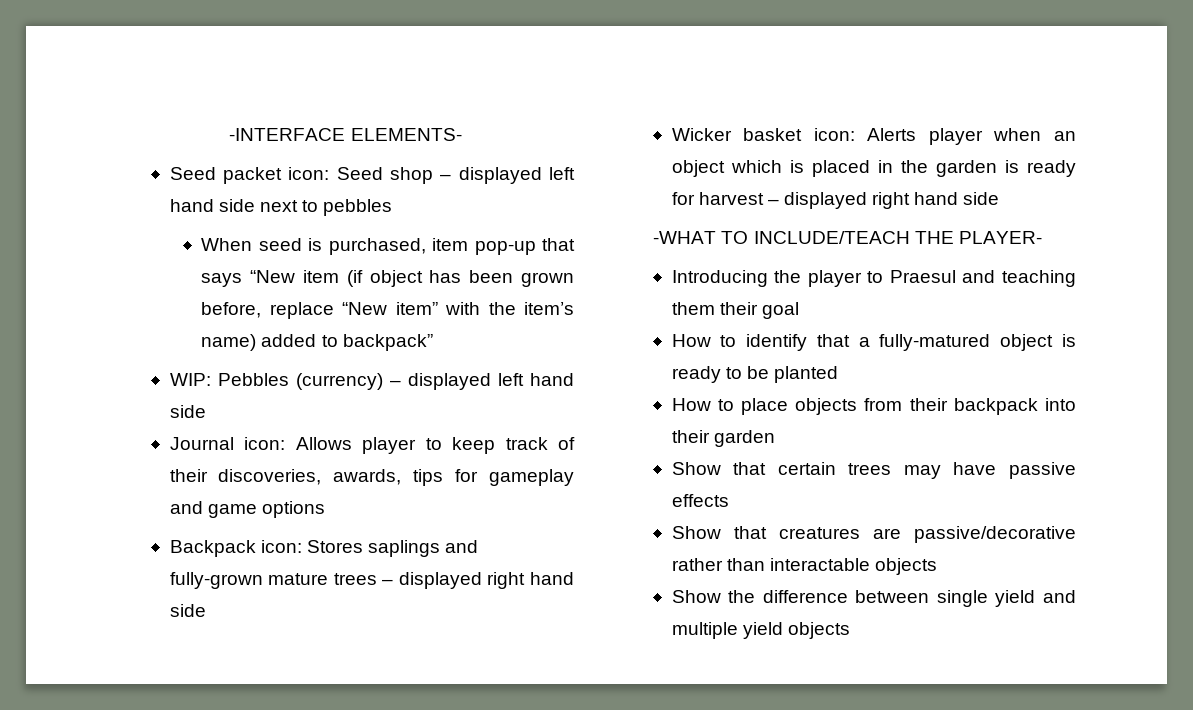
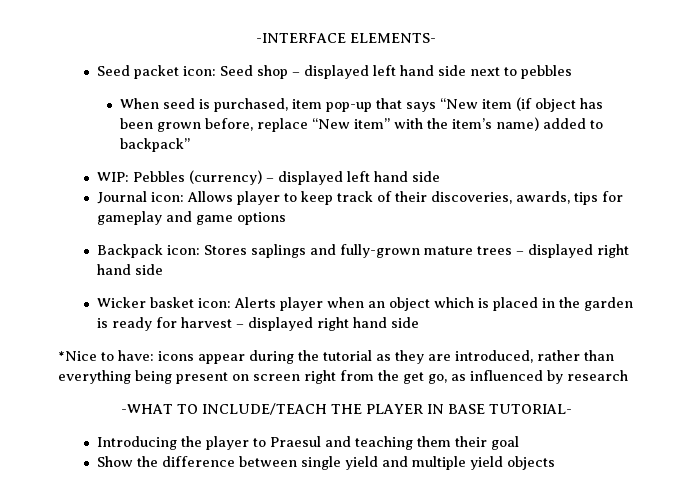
(1000, 198) none -> [58,350,614,364] [58,370,628,384] // *Nice to have: icons appear during the tutorial as they are introduced, rather than everything being present on screen right from the get go, as influenced by research
[958,231,1042,244] PLAYER- -> [365,404,572,414] PLAYER IN BASE TUTORIAL-
[671,334,1076,351] [671,366,838,383] [671,398,1076,415] [671,430,775,447] [671,462,1076,479] [671,494,729,507] [671,526,1076,543] [671,558,937,575] // How to identify that a fully-matured object is ready to be planted // How to place objects from their backpack into their garden // Show that certain trees may have passive effects // Show that creatures are passive/decorative rather than interactable objects -> (519, 443) none

